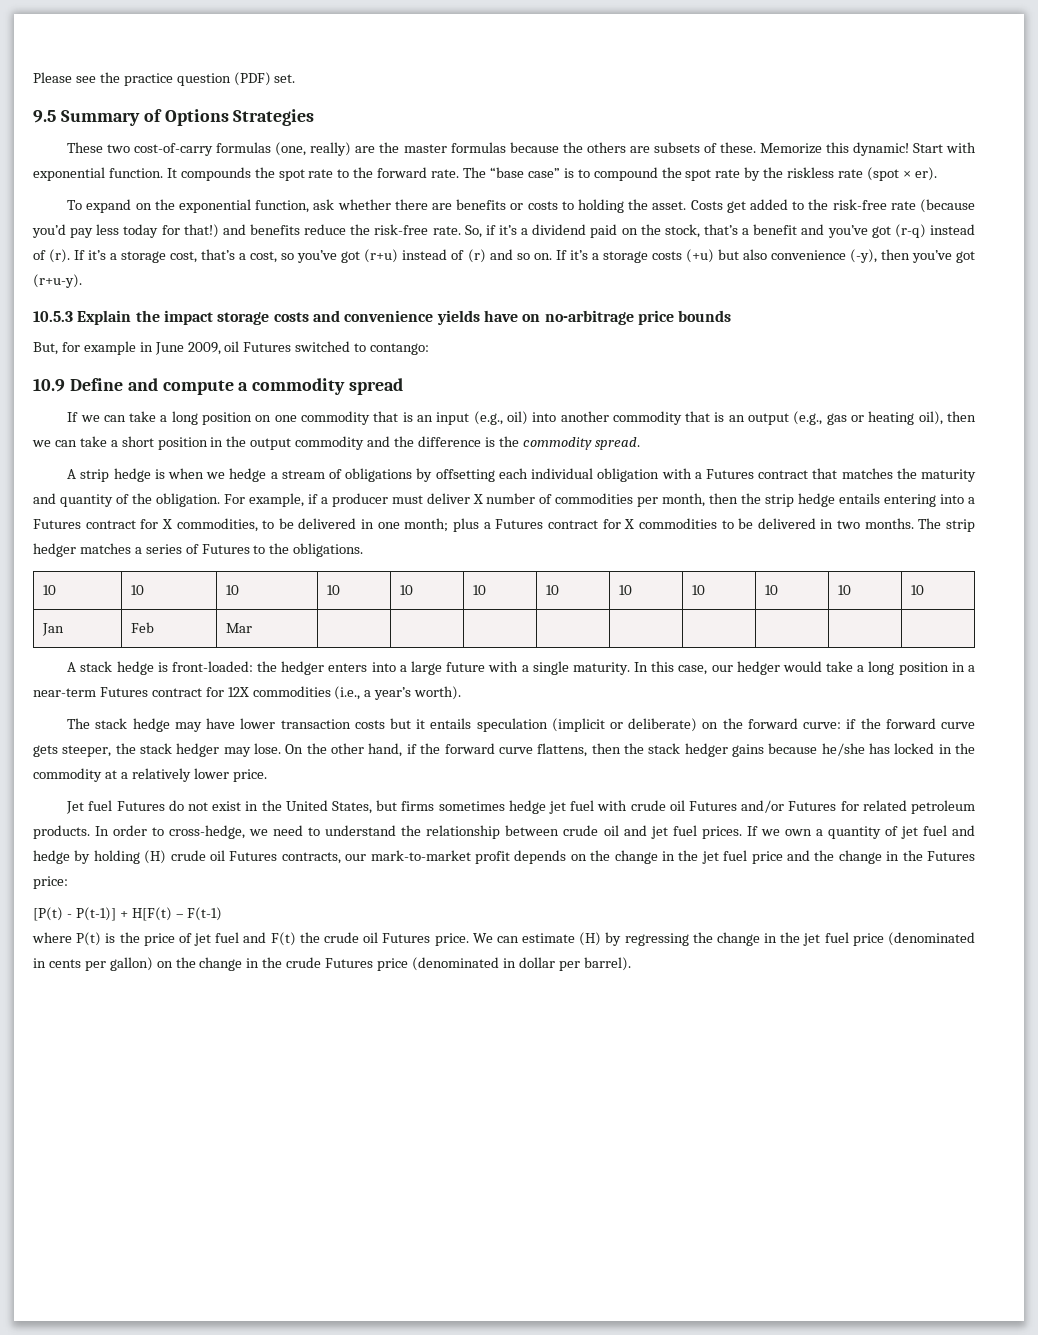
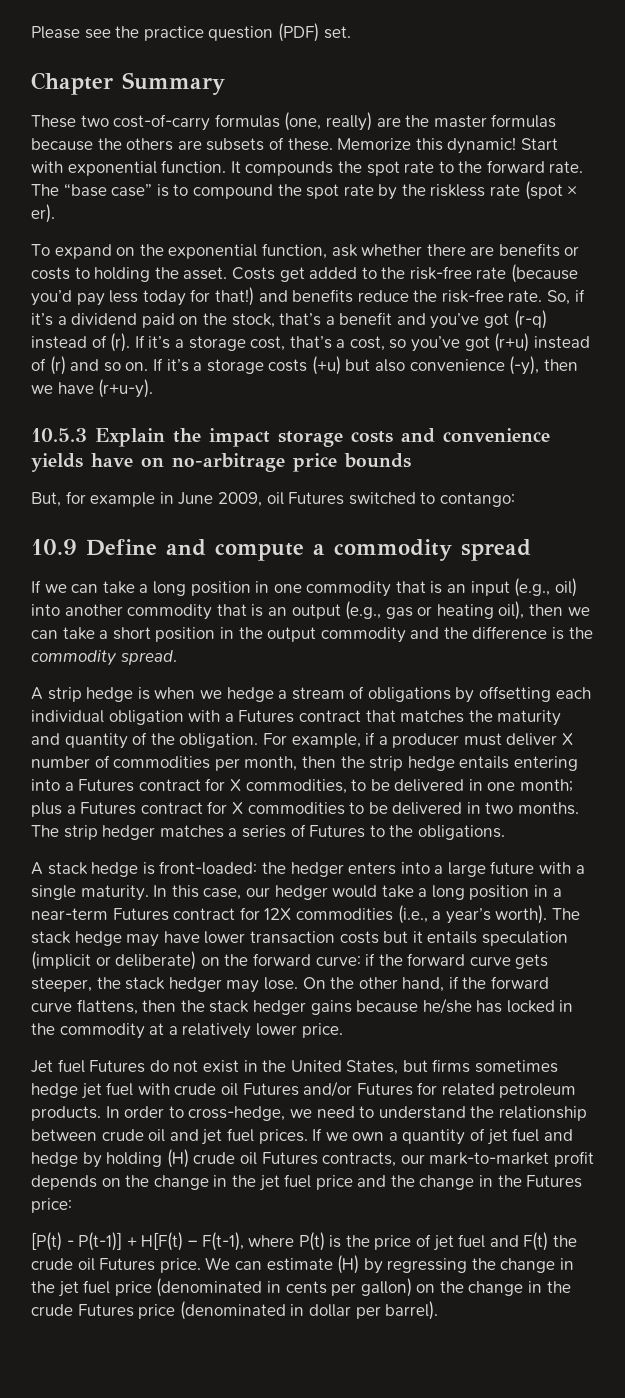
[33,110,56,123] 9.5 -> [31,72,113,95] Chapter
[143,109,315,126] of Options Strategies -> (225, 83) none
[911,250,975,263] you’ve got -> [31,382,94,394] we have
[255,415,272,422] on -> [255,581,270,593] in
[42,585,56,595] [130,585,144,595] [225,585,239,595] [326,585,340,595] [399,585,413,595] [472,585,486,595] [545,585,559,595] [618,585,632,595] [691,585,705,595] [764,585,778,595] [837,585,851,595] [910,585,924,595] [41,623,64,636] [130,622,154,633] [225,623,252,633] // 10 | 10 | 10 | 10 | 10 | 10 | 10 | 10 | 10 | 10 | 10 | 10 // Jan | Feb | Mar | | | | | | | | | -> (505, 832) none
(462, 693) // -> (548, 914) none
[187,907,223,921] F(t-1) // -> [201,1232,244,1251] F(t-1),

